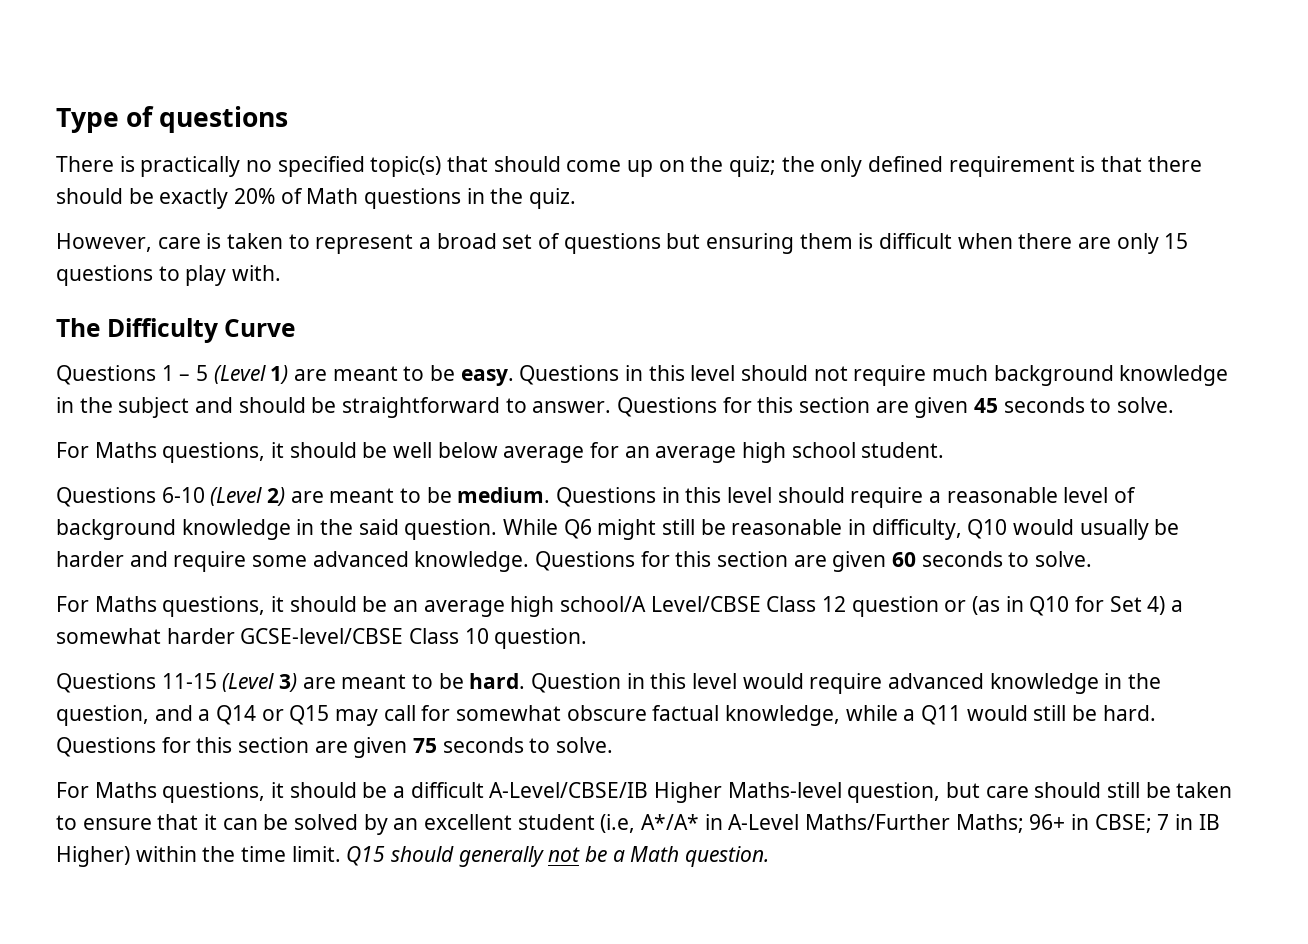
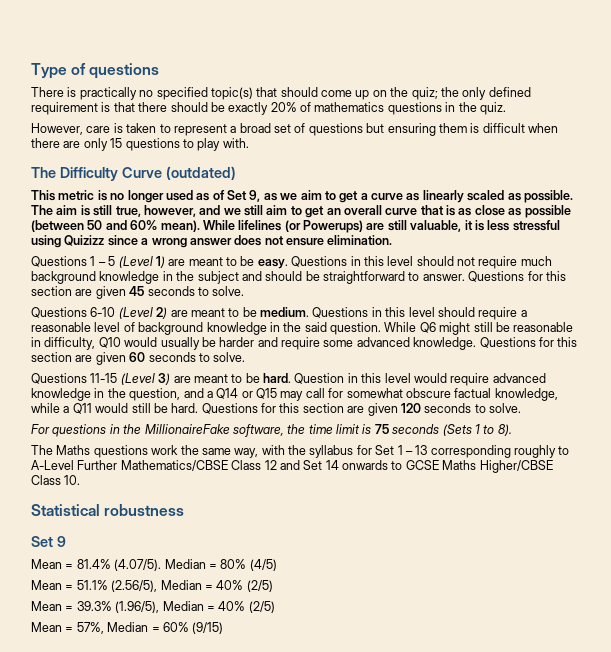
[306,188,359,204] Math -> [314,102,385,112] mathematics
(296, 328) none -> [165,166,236,180] [31,190,573,203] [31,205,571,218] [31,220,560,233] [31,235,393,248] (outdated) // This metric is no longer used as of Set 9, as we aim to get a curve as linearly scaled as possible. The aim is still true, however, and we still aim to get an overall curve that is as close as possible (between 50 and 60% mean). While lifelines (or Powerups) are still valuable, it is less stressful using Quizizz since a wrong answer does not ensure elimination.
[56,442,945,463] // For Maths questions, it should be well below average for an average high school student. -> (245, 291) none
[56,596,1184,617] [56,628,588,649] // For Maths questions, it should be an average high school/A Level/CBSE Class 12 question or (as in Q10 for Set 4) a somewhat harder GCSE-level/CBSE Class 10 question. -> (246, 357) none
[413,737,614,753] [56,782,1233,803] [56,814,1220,835] [56,846,770,867] 75 seconds to solve. // For Maths questions, it should be a difficult A-Level/CBSE/IB Higher Maths-level question, but care should still be taken to ensure that it can be solved by an excellent student (i.e, A*/A* in A-Level Maths/Further Maths; 96+ in CBSE; 7 in IB Higher) within the time limit. Q15 should generally not be a Math question. -> [400,403,521,413] [31,424,512,437] [31,445,570,458] [31,460,553,473] [31,475,81,485] [31,504,185,516] [31,536,66,547] [31,559,277,571] [31,580,273,592] [31,601,275,613] [31,622,224,634] 120 seconds to solve. // For questions in the MillionaireFake software, the time limit is 75 seconds (Sets 1 to 8). // The Maths questions work the same way, with the syllabus for Set 1 – 13 corresponding roughly to A-Level Further Mathematics/CBSE Class 12 and Set 14 onwards to GCSE Maths Higher/CBSE Class 10. // Statistical robustness // Set 9 // Mean = 81.4% (4.07/5). Median = 80% (4/5) // Mean = 51.1% (2.56/5), Median = 40% (2/5) // Mean = 39.3% (1.96/5), Median = 40% (2/5) // Mean = 57%, Median = 60% (9/15)

